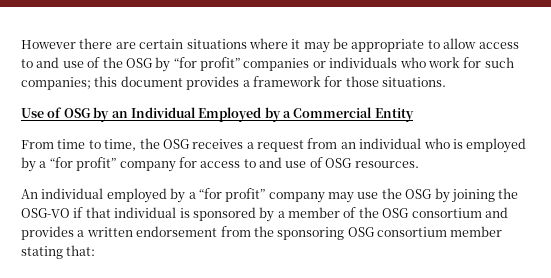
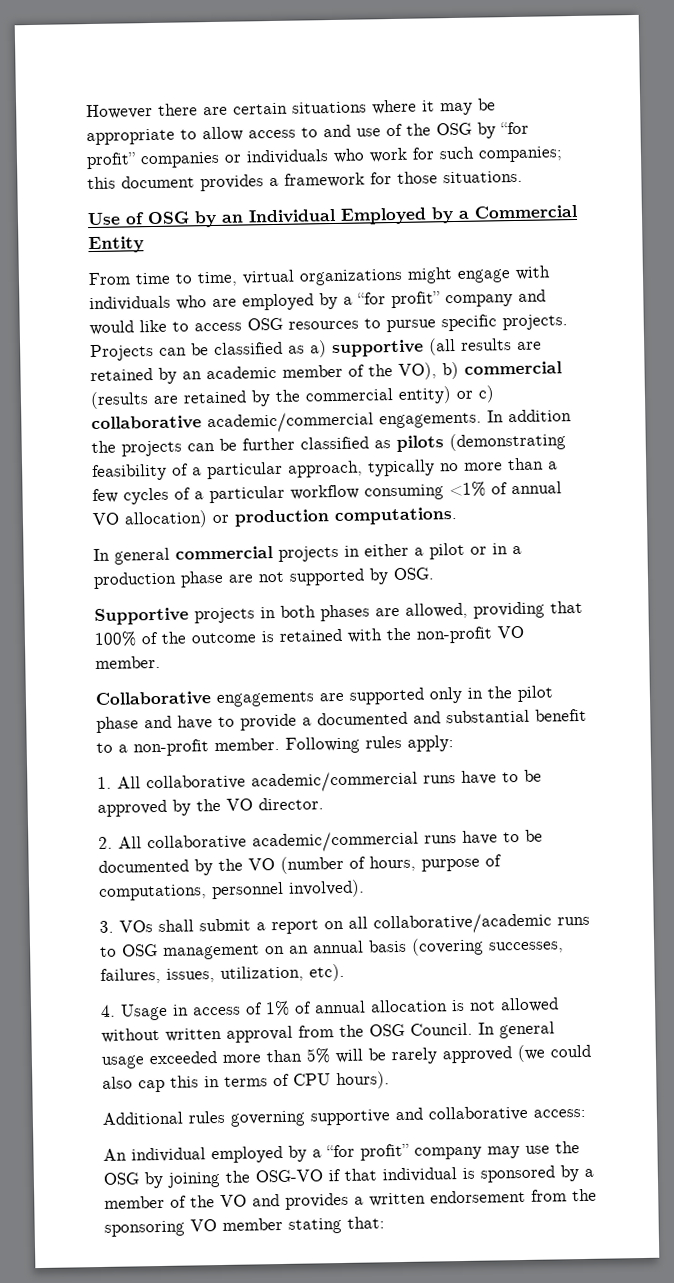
[139,138,527,153] [21,157,419,172] the OSG receives a request from an individual who is employed by a “for profit” company for access to and use of OSG resources. -> [242,265,551,286] [89,289,546,312] [89,314,568,336] [90,338,542,362] [90,361,562,384] [90,385,495,410] [91,409,572,434] [91,432,566,457] [92,457,558,482] [92,481,562,505] [92,506,458,529] [93,542,522,565] [93,567,434,590] [94,600,583,626] [94,625,524,648] [95,655,161,670] [95,685,554,707] [96,708,587,734] [96,735,454,757] [97,769,542,793] [97,797,324,817] [98,829,543,853] [98,854,502,876] [99,879,365,901] [99,912,590,935] [100,937,564,960] [100,963,345,984] [100,997,559,1021] [101,1021,555,1043] [101,1044,591,1069] [102,1071,390,1093] [102,1105,586,1127] virtual organizations might engage with individuals who are employed by a “for profit” company and would like to access OSG resources to pursue specific projects. Projects can be classified as a) supportive (all results are retained by an academic member of the VO), b) commercial (results are retained by the commercial entity) or c) collaborative academic/commercial engagements. In addition the projects can be further classified as pilots (demonstrating feasibility of a particular approach, typically no more than a few cycles of a particular workflow consuming <1% of annual VO allocation) or production computations. // In general commercial projects in either a pilot or in a production phase are not supported by OSG. // Supportive projects in both phases are allowed, providing that 100% of the outcome is retained with the non-profit VO member. // Collaborative engagements are supported only in the pilot phase and have to provide a documented and substantial benefit to a non-profit member. Following rules apply: // 1. All collaborative academic/commercial runs have to be approved by the VO director. // 2. All collaborative academic/commercial runs have to be documented by the VO (number of hours, purpose of computations, personnel involved). // 3. VOs shall submit a report on all collaborative/academic runs to OSG management on an annual basis (covering successes, failures, issues, utilization, etc). // 4. Usage in access of 1% of annual allocation is not allowed without written approval from the OSG Council. In general usage exceeded more than 5% will be rarely approved (we could also cap this in terms of CPU hours). // Additional rules governing supportive and collaborative access:
[382,208,482,218] OSG consortium -> [220,1194,247,1208] VO
[347,227,447,237] OSG consortium -> [190,1219,217,1232] VO

